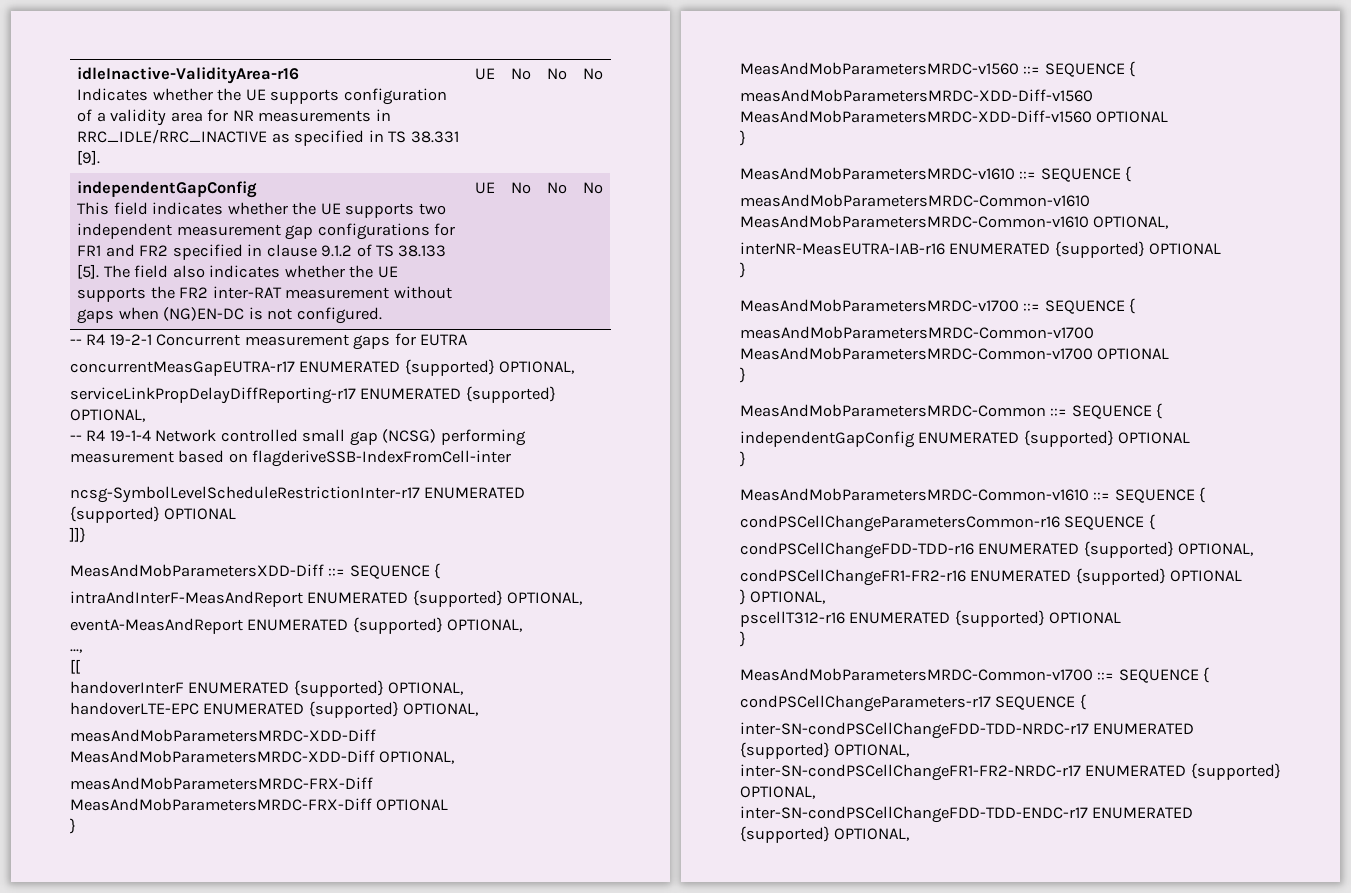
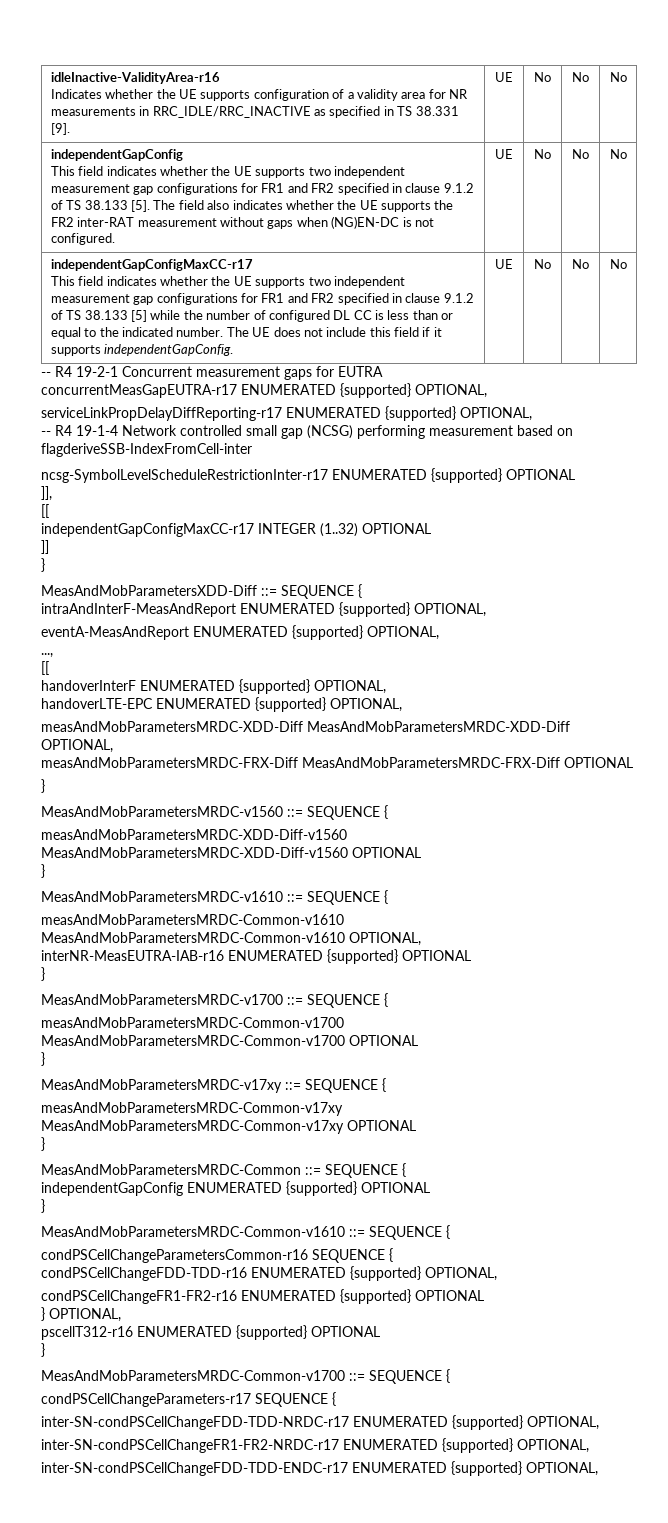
(603, 188) none -> [50,259,253,271] [50,276,405,288] [50,293,474,305] [50,310,454,322] [50,327,442,339] [50,344,234,356] [495,259,513,269] [534,259,551,269] [572,259,589,269] [609,259,627,269] // independentGapConfigMaxCC-r17 // This field indicates whether the UE supports two independent measurement gap configurations for FR1 and FR2 specified in clause 9.1.2 of TS 38.133 [5] while the number of configured DL CC is less than or equal to the indicated number. The UE does not include this field if it supports independentGapConfig. | UE | No | No | No
[69,527,86,543] ]]} -> [41,486,52,501] [41,504,49,518] [41,523,431,537] [41,540,49,554] [41,558,45,572] ]], // [[ // independentGapConfigMaxCC-r17 INTEGER (1..32) OPTIONAL // ]] // }
(746, 375) none -> [41,1078,386,1093] [41,1102,343,1116] [41,1120,416,1134] [41,1137,45,1151] // MeasAndMobParametersMRDC-v17xy ::= SEQUENCE { // measAndMobParametersMRDC-Common-v17xy MeasAndMobParametersMRDC-Common-v17xy OPTIONAL // }

